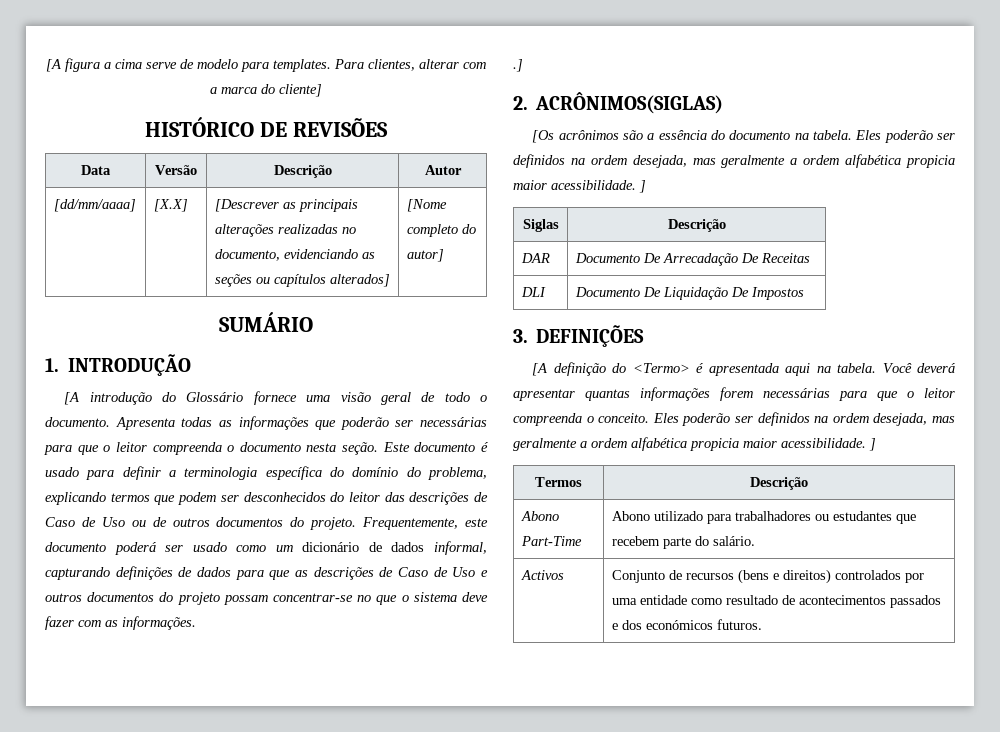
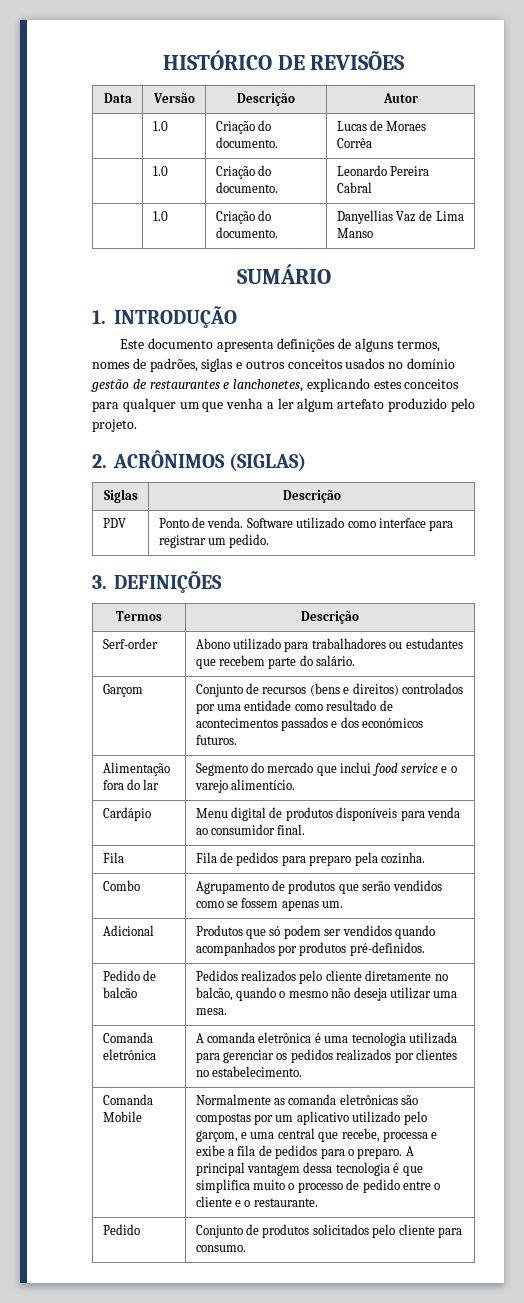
[46,58,486,72] [210,84,322,97] [A figura a cima serve de modelo para templates. Para clientes, alterar com a marca do cliente] // -> (162, 60) none
[53,199,136,212] [153,199,188,212] [214,199,358,212] [214,224,356,237] [214,249,375,261] [214,274,390,287] [406,199,447,212] [406,224,476,237] [406,249,444,262] [219,312,313,332] [45,354,191,376] [64,391,488,405] [45,416,487,430] [44,442,488,455] [45,466,487,480] [45,492,488,505] [45,517,488,530] [45,541,487,555] [45,566,489,580] [45,592,488,605] [45,616,196,630] [513,59,523,72] [513,92,723,114] [532,130,955,143] [513,154,956,168] [513,180,646,193] [522,219,559,232] [667,219,726,232] [520,253,550,263] [574,253,810,266] [520,287,546,297] [574,287,804,300] [513,325,644,347] [532,362,956,376] [513,387,955,401] [513,412,955,426] [513,437,876,451] [dd/mm/aaaa] | [X.X] | [Descrever as principais alterações realizadas no documento, evidenciando as seções ou capítulos alterados] | [Nome completo do autor] // SUMÁRIO // 1. INTRODUÇÃO // [A introdução do Glossário fornece uma visão geral de todo o documento. Apresenta todas as informações que poderão ser necessárias para que o leitor compreenda o documento nesta seção. Este documento é usado para definir a terminologia específica do domínio do problema, explicando termos que podem ser desconhecidos do leitor das descrições de Caso de Uso ou de outros documentos do projeto. Frequentemente, este documento poderá ser usado como um dicionário de dados informal, capturando definições de dados para que as descrições de Caso de Uso e outros documentos do projeto possam concentrar-se no que o sistema deve fazer com as informações. // .] // 2. ACRÔNIMOS(SIGLAS) // [Os acrônimos são a essência do documento na tabela. Eles poderão ser definidos na ordem desejada, mas geralmente a ordem alfabética propicia maior acessibilidade. ] // Siglas | Descrição // DAR | Documento De Arrecadação De Receitas // DLI | Documento De Liquidação De Impostos // 3. DEFINIÇÕES // [A definição do <Termo> é apresentada aqui na tabela. Você deverá apresentar quantas informações forem necessárias para que o leitor compreenda o conceito. Eles poderão ser definidos na ordem desejada, mas geralmente a ordem alfabética propicia maior acessibilidade. ] -> [152,121,168,131] [215,120,272,134] [215,137,278,148] [336,120,427,131] [336,138,372,148] [152,166,168,176] [215,165,272,179] [215,182,278,193] [336,165,430,176] [336,182,372,193] [152,211,168,221] [215,210,272,224] [215,227,278,238] [336,210,464,224] [336,228,373,238] [236,264,331,284] [92,306,237,328] [120,338,440,352] [92,358,456,372] [91,378,460,392] [92,398,475,412] [92,419,137,432] [92,450,307,472] [103,489,138,503] [282,490,341,503] [102,518,126,528] [158,517,454,531] [158,534,270,548] [92,571,222,593] | 1.0 | Criação do documento. | Lucas de Moraes Corrêa // | 1.0 | Criação do documento. | Leonardo Pereira Cabral // | 1.0 | Criação do documento. | Danyellias Vaz de Lima Manso // SUMÁRIO // 1. INTRODUÇÃO // Este documento apresenta definições de alguns termos, nomes de padrões, siglas e outros conceitos usados no domínio gestão de restaurantes e lanchonetes, explicando estes conceitos para qualquer um que venha a ler algum artefato produzido pelo projeto. // 2. ACRÔNIMOS (SIGLAS) // Siglas | Descrição // PDV | Ponto de venda. Software utilizado como interface para registrar um pedido. // 3. DEFINIÇÕES
[520,511,559,521] [520,536,582,546] Abono Part-Time -> [102,638,158,649] Serf-order
[520,570,564,580] Activos -> [102,684,143,697] Garçom
(762, 624) none -> [102,762,170,776] [102,779,160,790] [195,762,457,776] [194,779,296,793] [102,807,151,821] [195,807,460,821] [195,824,306,835] [102,852,124,863] [195,852,425,866] [102,880,140,891] [195,880,442,894] [195,898,344,911] [102,925,154,936] [195,925,435,939] [195,942,425,956] [102,970,157,981] [102,987,137,998] [195,970,448,984] [195,987,458,1001] [195,1008,227,1015] [102,1032,153,1043] [102,1049,156,1060] [195,1032,457,1046] [195,1049,457,1063] [195,1066,303,1077] [102,1094,153,1105] [102,1111,142,1122] [195,1094,419,1105] [195,1111,427,1125] [195,1128,438,1142] [195,1145,414,1159] [195,1162,423,1176] [195,1179,441,1193] [195,1196,318,1207] [102,1224,140,1235] [195,1224,462,1238] [195,1245,246,1252] // Alimentação fora do lar | Segmento do mercado que inclui food service e o varejo alimentício. // Cardápio | Menu digital de produtos disponíveis para venda ao consumidor final. // Fila | Fila de pedidos para preparo pela cozinha. // Combo | Agrupamento de produtos que serão vendidos como se fossem apenas um. // Adicional | Produtos que só podem ser vendidos quando acompanhados por produtos pré-definidos. // Pedido de balcão | Pedidos realizados pelo cliente diretamente no balcão, quando o mesmo não deseja utilizar uma mesa. // Comanda eletrônica | A comanda eletrônica é uma tecnologia utilizada para gerenciar os pedidos realizados por clientes no estabelecimento. // Comanda Mobile | Normalmente as comanda eletrônicas são compostas por um aplicativo utilizado pelo garçom, e uma central que recebe, processa e exibe a fila de pedidos para o preparo. A principal vantagem dessa tecnologia é que simplifica muito o processo de pedido entre o cliente e o restaurante. // Pedido | Conjunto de produtos solicitados pelo cliente para consumo.

